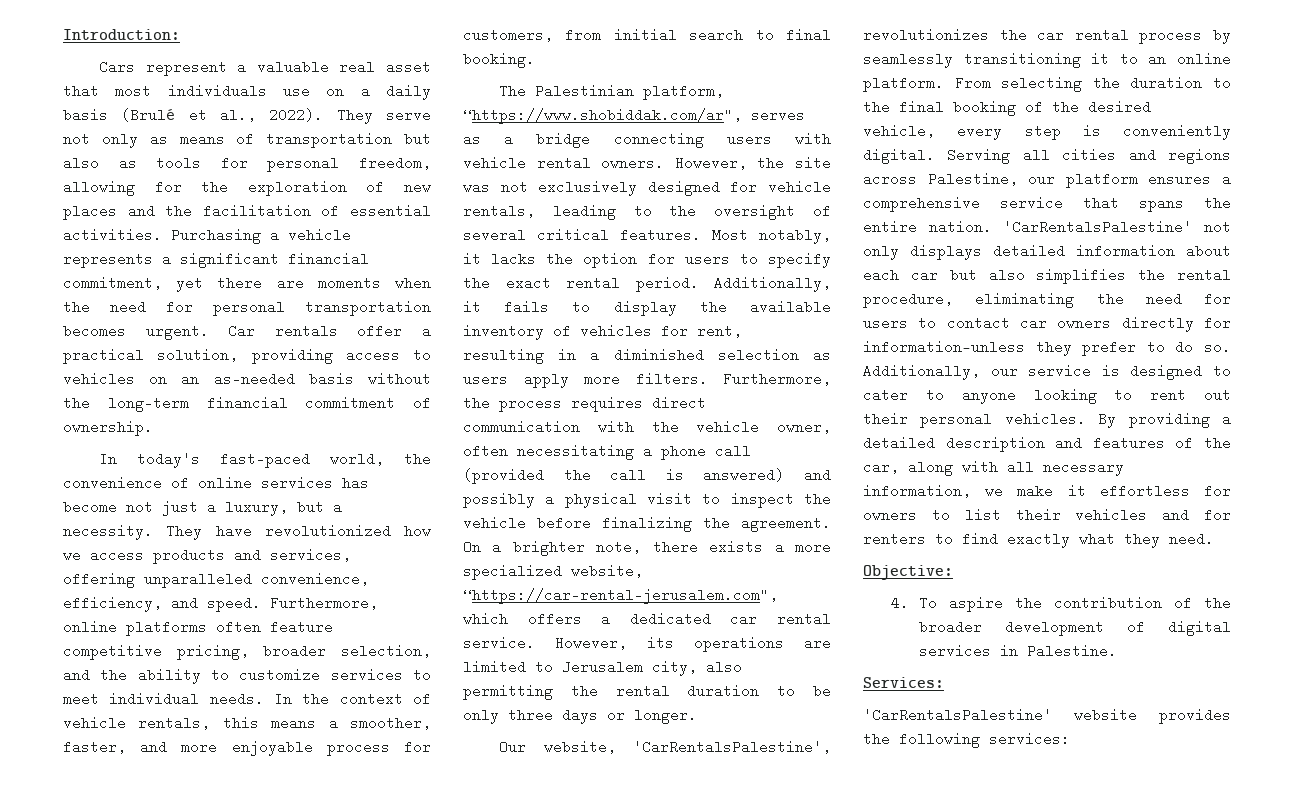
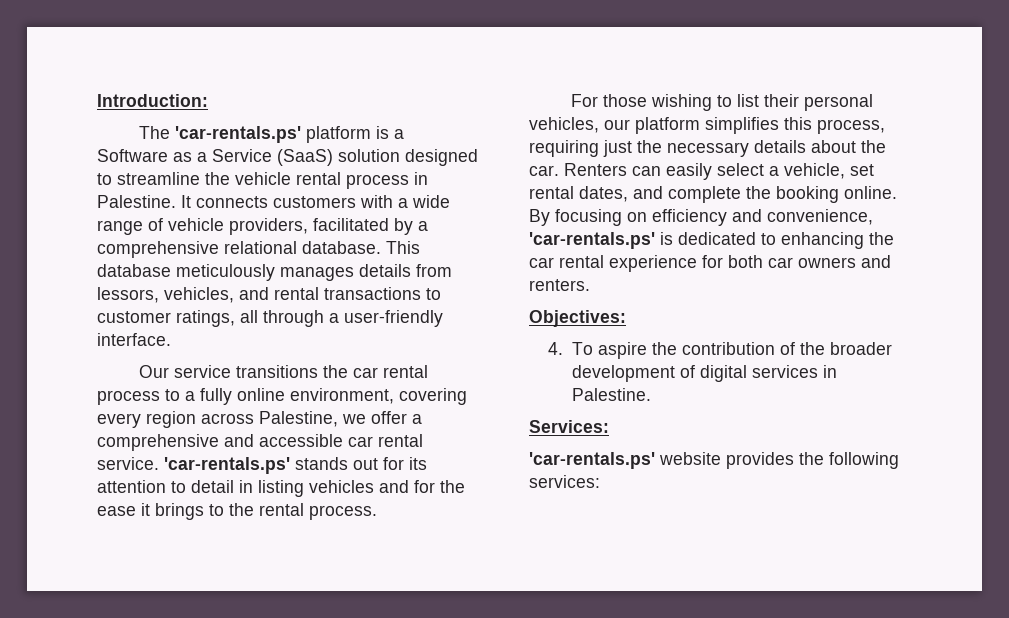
[99,60,431,76] [63,84,431,100] [63,108,431,124] [63,132,431,148] [63,156,431,172] [63,180,431,196] [63,204,431,220] [63,228,351,244] [63,252,369,268] [63,276,431,292] [63,300,431,316] [63,324,431,340] [63,348,431,364] [63,372,431,386] [63,396,431,412] [63,420,153,436] [99,452,431,468] [63,476,369,490] [63,500,342,516] [63,524,431,540] [63,548,351,564] [63,572,369,588] [63,596,378,612] [63,620,333,636] [63,644,432,660] [63,668,431,684] [63,692,431,706] [63,716,431,730] [63,740,431,756] [463,28,831,42] [463,52,535,68] [499,84,725,100] [463,108,805,124] [463,132,831,148] [463,156,831,170] [463,180,831,196] [463,204,831,220] [463,228,831,244] [463,252,831,268] [463,276,831,292] [463,300,831,316] [463,324,742,340] [463,348,831,364] [463,372,831,388] [463,396,706,412] [463,420,831,434] [463,444,751,460] [463,468,831,484] [463,492,831,508] [463,516,831,532] [463,540,831,556] [463,564,643,580] [463,588,778,604] [463,612,831,626] [463,636,831,652] [463,660,742,676] [463,684,831,700] [463,708,697,724] [499,740,831,754] [863,28,1231,44] [863,52,1231,68] [863,76,1231,92] [863,100,1151,116] [863,124,1231,140] [863,148,1231,164] [863,172,1231,188] [863,196,1231,212] [863,220,1231,234] [863,244,1231,260] [863,268,1231,284] [863,292,1231,308] [863,316,1231,332] [863,340,1231,356] [863,364,1231,380] [863,388,1231,404] [863,412,1231,428] [863,436,1231,452] [863,460,1124,476] [863,484,1231,498] [863,508,1231,522] [863,532,1214,548] [863,565,953,580] Cars represent a valuable real asset that most individuals use on a daily basis (Brulé et al., 2022). They serve not only as means of transportation but also as tools for personal freedom, allowing for the exploration of new places and the facilitation of essential activities. Purchasing a vehicle represents a significant financial commitment, yet there are moments when the need for personal transportation becomes urgent. Car rentals offer a practical solution, providing access to vehicles on an as-needed basis without the long-term financial commitment of ownership. // In today's fast-paced world, the convenience of online services has become not just a luxury, but a necessity. They have revolutionized how we access products and services, offering unparalleled convenience, efficiency, and speed. Furthermore, online platforms often feature competitive pricing, broader selection, and the ability to customize services to meet individual needs. In the context of vehicle rentals, this means a smoother, faster, and more enjoyable process for customers, from initial search to final booking. // The Palestinian platform, “https://www.shobiddak.com/ar", serves as a bridge connecting users with vehicle rental owners. However, the site was not exclusively designed for vehicle rentals, leading to the oversight of several critical features. Most notably, it lacks the option for users to specify the exact rental period. Additionally, it fails to display the available inventory of vehicles for rent, resulting in a diminished selection as users apply more filters. Furthermore, the process requires direct communication with the vehicle owner, often necessitating a phone call (provided the call is answered) and possibly a physical visit to inspect the vehicle before finalizing the agreement. On a brighter note, there exists a more specialized website, “https://car-rental-jerusalem.com", which offers a dedicated car rental service. However, its operations are limited to Jerusalem city, also permitting the rental duration to be only three days or longer. // Our website, 'CarRentalsPalestine', revolutionizes the car rental process by seamlessly transitioning it to an online platform. From selecting the duration to the final booking of the desired vehicle, every step is conveniently digital. Serving all cities and regions across Palestine, our platform ensures a comprehensive service that spans the entire nation. 'CarRentalsPalestine' not only displays detailed information about each car but also simplifies the rental procedure, eliminating the need for users to contact car owners directly for information—unless they prefer to do so. Additionally, our service is designed to cater to anyone looking to rent out their personal vehicles. By providing a detailed description and features of the car, along with all necessary information, we make it effortless for owners to list their vehicles and for renters to find exactly what they need. // Objective: -> [139,126,405,143] [97,149,478,166] [97,172,428,189] [97,195,450,208] [97,218,428,235] [97,241,420,258] [97,264,452,281] [97,287,441,303] [97,310,443,327] [97,333,171,346] [139,365,429,378] [97,388,467,405] [97,411,422,428] [97,434,423,451] [97,457,427,474] [97,480,465,497] [97,503,377,520] [571,94,874,111] [529,117,885,134] [529,140,886,157] [529,163,874,180] [529,186,897,203] [529,209,873,226] [529,232,894,249] [529,255,891,272] [529,279,590,291] [529,310,626,327] The 'car-rentals.ps' platform is a Software as a Service (SaaS) solution designed to streamline the vehicle rental process in Palestine. It connects customers with a wide range of vehicle providers, facilitated by a comprehensive relational database. This database meticulously manages details from lessors, vehicles, and rental transactions to customer ratings, all through a user-friendly interface. // Our service transitions the car rental process to a fully online environment, covering every region across Palestine, we offer a comprehensive and accessible car rental service. 'car-rentals.ps' stands out for its attention to detail in listing vehicles and for the ease it brings to the rental process. // For those wishing to list their personal vehicles, our platform simplifies this process, requiring just the necessary details about the car. Renters can easily select a vehicle, set rental dates, and complete the booking online. By focusing on efficiency and convenience, 'car-rentals.ps' is dedicated to enhancing the car rental experience for both car owners and renters. // Objectives:
[863,708,1052,722] 'CarRentalsPalestine' -> [529,452,655,469] 'car-rentals.ps'

